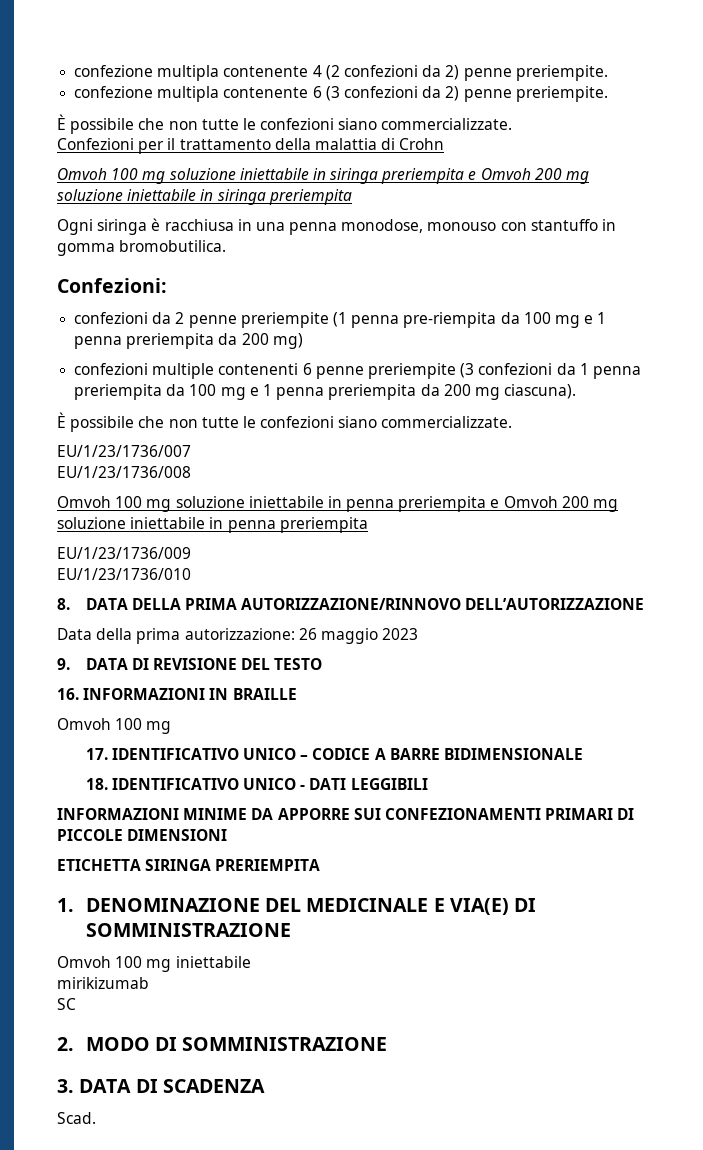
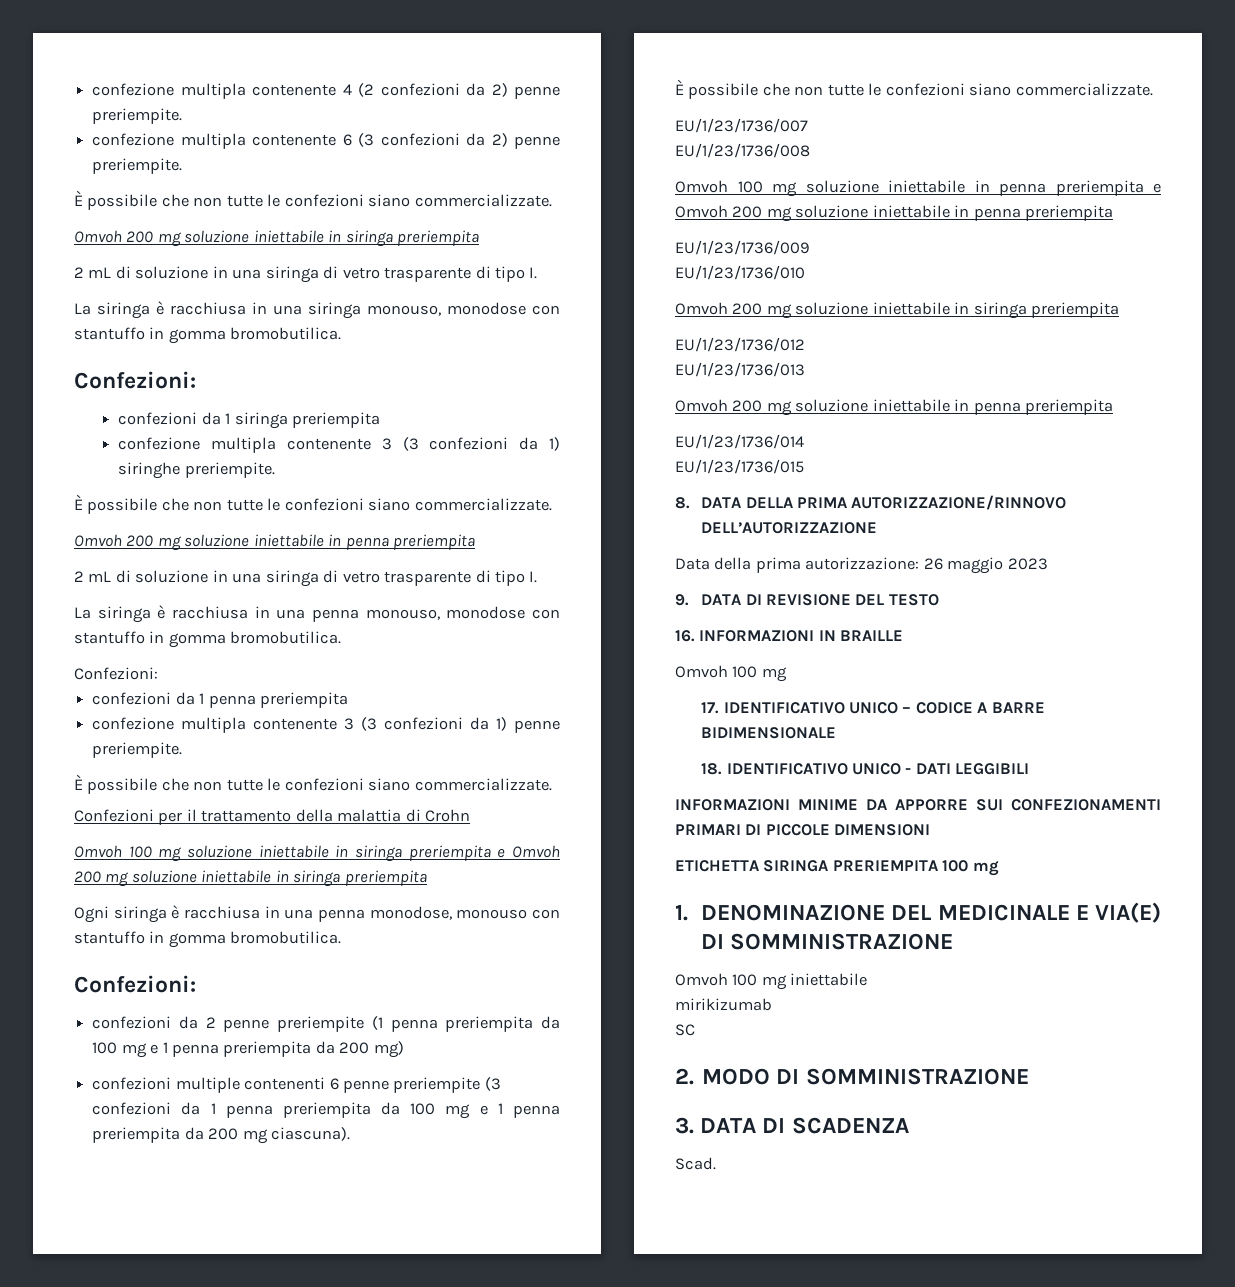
(513, 124) none -> [74,230,480,247] [74,266,538,283] [74,301,560,319] [74,327,342,344] [74,371,196,389] [118,412,381,429] [118,437,561,453] [118,462,275,479] [74,494,552,514] [74,534,476,551] [74,570,538,587] [74,605,560,623] [74,631,342,648] [74,667,158,680] [92,692,348,708] [92,717,560,733] [92,742,183,758] [74,774,552,794] // Omvoh 200 mg soluzione iniettabile in siringa preriempita // 2 mL di soluzione in una siringa di vetro trasparente di tipo I. // La siringa è racchiusa in una siringa monouso, monodose con stantuffo in gomma bromobutilica. // Confezioni: // confezioni da 1 siringa preriempita // confezione multipla contenente 3 (3 confezioni da 1) siringhe preriempite. // È possibile che non tutte le confezioni siano commercializzate. // Omvoh 200 mg soluzione iniettabile in penna preriempita // 2 mL di soluzione in una siringa di vetro trasparente di tipo I. // La siringa è racchiusa in una penna monouso, monodose con stantuffo in gomma bromobutilica. // Confezioni: // confezioni da 1 penna preriempita // confezione multipla contenente 3 (3 confezioni da 1) penne preriempite. // È possibile che non tutte le confezioni siano commercializzate.
[403,312,497,328] pre-riempita -> [445,1016,534,1032] preriempita
(191, 574) none -> [675,302,1120,319] [675,337,805,352] [675,362,805,377] [675,399,1114,416] [675,434,804,449] [675,459,804,474] // Omvoh 200 mg soluzione iniettabile in siringa preriempita // EU/1/23/1736/012 // EU/1/23/1736/013 // Omvoh 200 mg soluzione iniettabile in penna preriempita // EU/1/23/1736/014 // EU/1/23/1736/015
(321, 865) none -> [942,860,999,876] 100 mg

